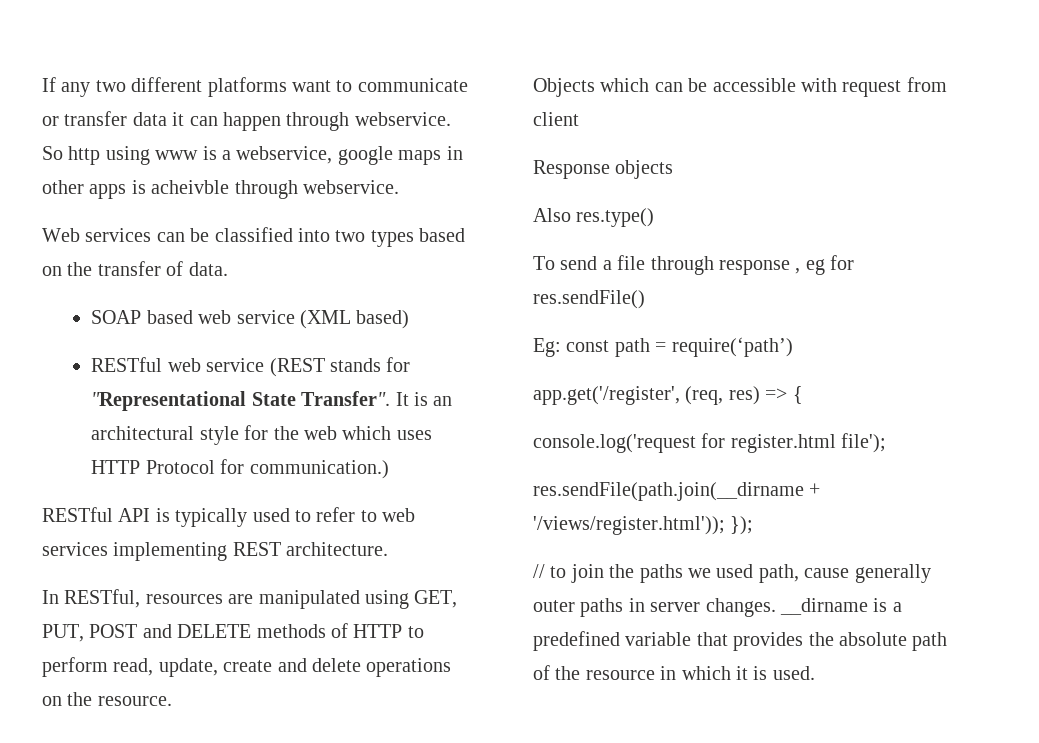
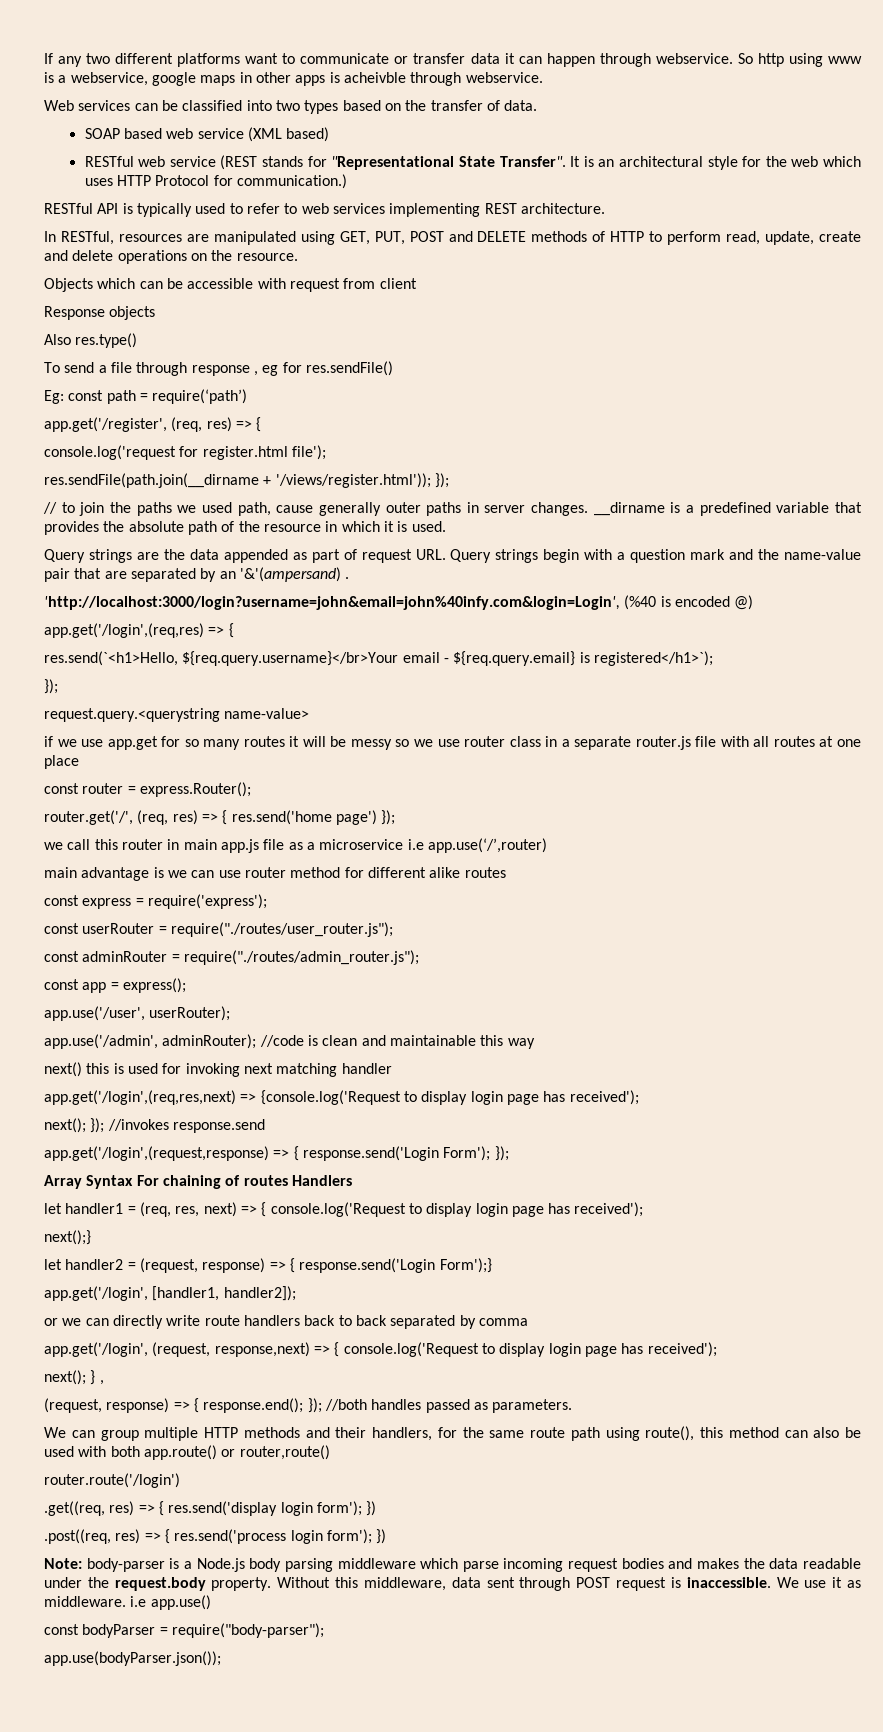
(815, 673) none -> [44,549,862,563] [44,567,350,582] [44,595,754,610] [44,623,234,638] [44,651,713,666] [44,679,58,694] [44,708,310,722] [44,736,862,750] [44,755,79,769] [44,782,251,797] [44,810,396,825] [44,838,547,853] [44,867,506,881] [44,894,267,909] [44,922,393,937] [44,950,419,965] [44,978,186,993] [44,1006,231,1021] [44,1034,535,1049] [44,1062,392,1077] [44,1090,639,1105] [44,1118,265,1133] [44,1146,509,1161] [44,1175,352,1189] [44,1202,644,1217] [44,1230,91,1245] [44,1258,492,1273] [44,1286,296,1301] [44,1315,528,1329] [44,1342,717,1357] [44,1370,104,1385] [44,1398,573,1413] [44,1426,861,1441] [44,1445,330,1460] [44,1473,180,1488] [44,1501,377,1516] [44,1529,387,1544] [44,1558,861,1572] [44,1577,862,1591] [44,1595,211,1610] [44,1623,324,1638] [44,1651,221,1666] // Query strings are the data appended as part of request URL. Query strings begin with a question mark and the name-value pair that are separated by an '&'(ampersand) . // 'http://localhost:3000/login?username=john&email=john%40infy.com&login=Login', (%40 is encoded @) // app.get('/login',(req,res) => { // res.send(`<h1>Hello, ${req.query.username}</br>Your email - ${req.query.email} is registered</h1>`); // }); // request.query.<querystring name-value> // if we use app.get for so many routes it will be messy so we use router class in a separate router.js file with all routes at one place // const router = express.Router(); // router.get('/', (req, res) => { res.send('home page') }); // we call this router in main app.js file as a microservice i.e app.use(‘/’,router) // main advantage is we can use router method for different alike routes // const express = require('express'); // const userRouter = require("./routes/user_router.js"); // const adminRouter = require("./routes/admin_router.js"); // const app = express(); // app.use('/user', userRouter); // app.use('/admin', adminRouter); //code is clean and maintainable this way // next() this is used for invoking next matching handler // app.get('/login',(req,res,next) => {console.log('Request to display login page has received'); // next(); }); //invokes response.send // app.get('/login',(request,response) => { response.send('Login Form'); }); // Array Syntax For chaining of routes Handlers // let handler1 = (req, res, next) => { console.log('Request to display login page has received'); // next();} // let handler2 = (request, response) => { response.send('Login Form');} // app.get('/login', [handler1, handler2]); // or we can directly write route handlers back to back separated by comma // app.get('/login', (request, response,next) => { console.log('Request to display login page has received'); // next(); } , // (request, response) => { response.end(); }); //both handles passed as parameters. // We can group multiple HTTP methods and their handlers, for the same route path using route(), this method can also be used with both app.route() or router,route() // router.route('/login') // .get((req, res) => { res.send('display login form'); }) // .post((req, res) => { res.send('process login form'); }) // Note: body-parser is a Node.js body parsing middleware which parse incoming request bodies and makes the data readable under the request.body property. Without this middleware, data sent through POST request is inaccessible. We use it as middleware. i.e app.use() // const bodyParser = require("body-parser"); // app.use(bodyParser.json());

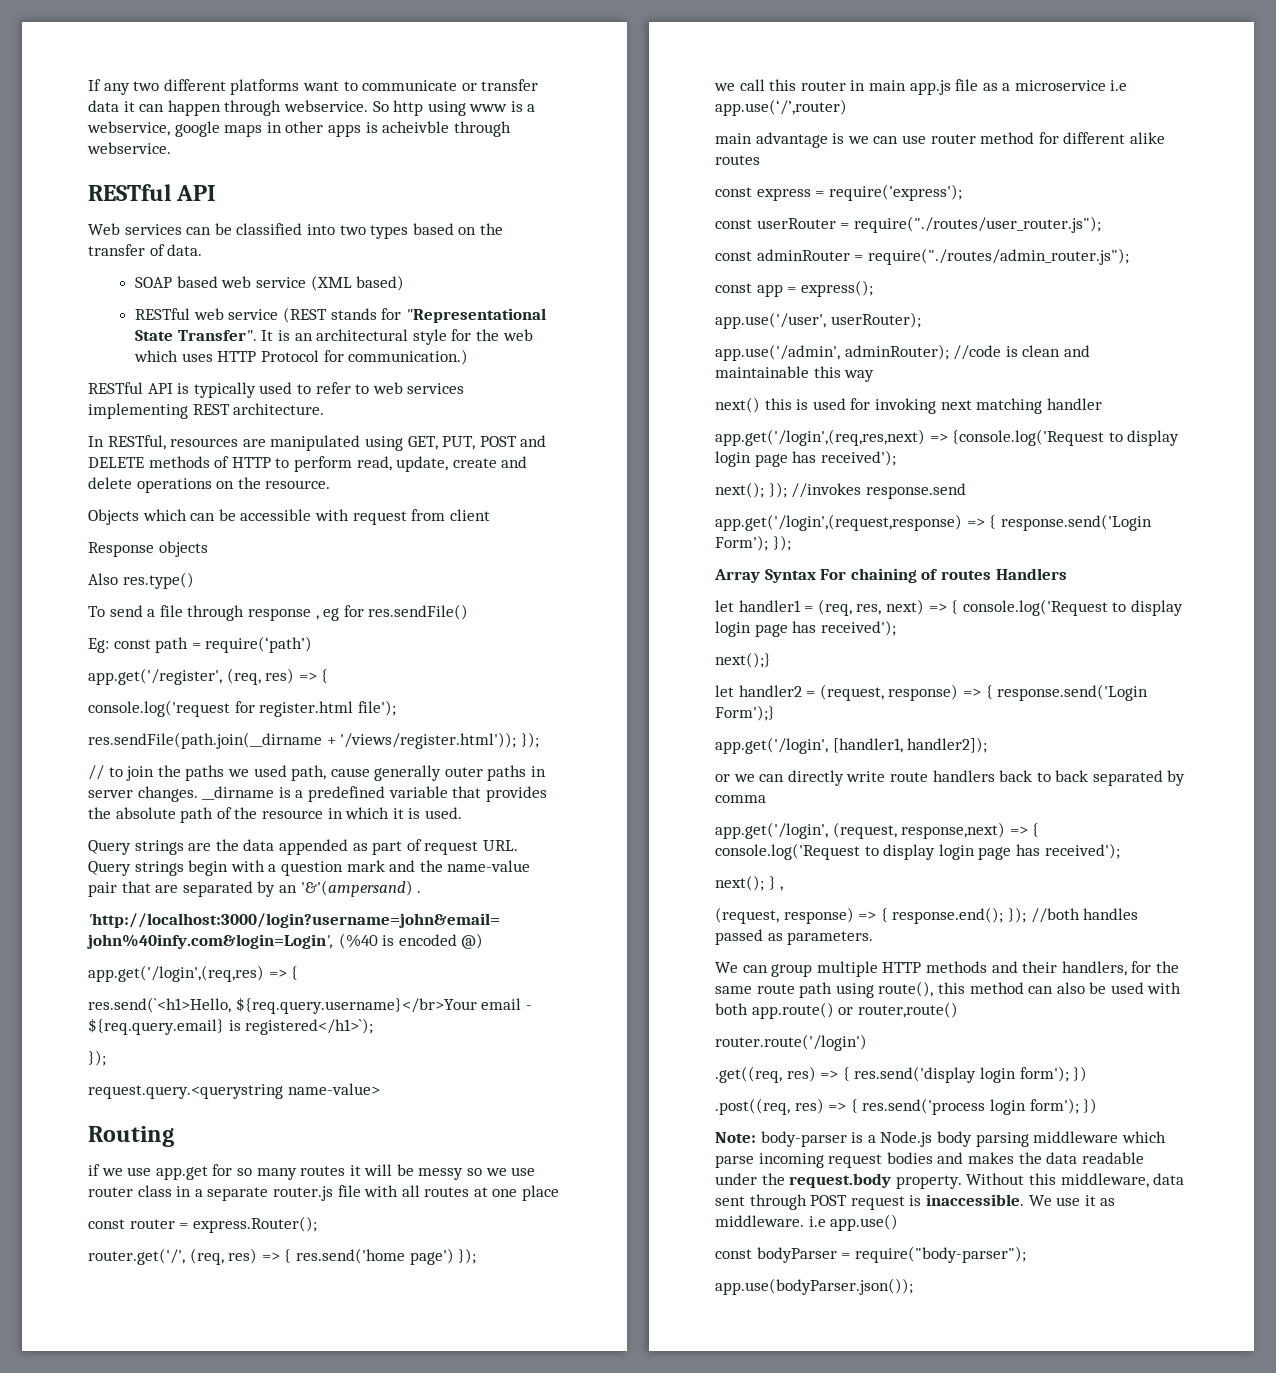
(543, 77) none -> [88,184,217,201] // RESTful API
(310, 713) none -> [88,1126,174,1147] // Routing

